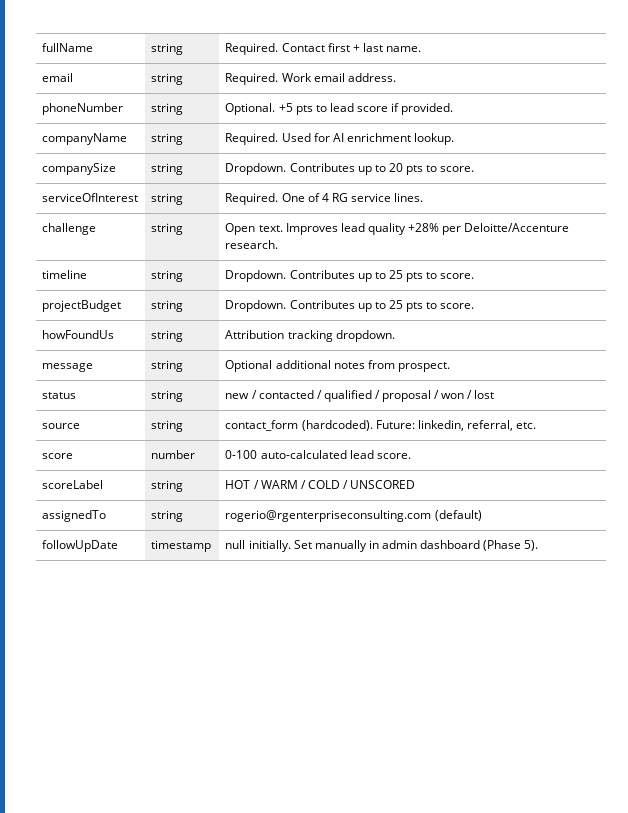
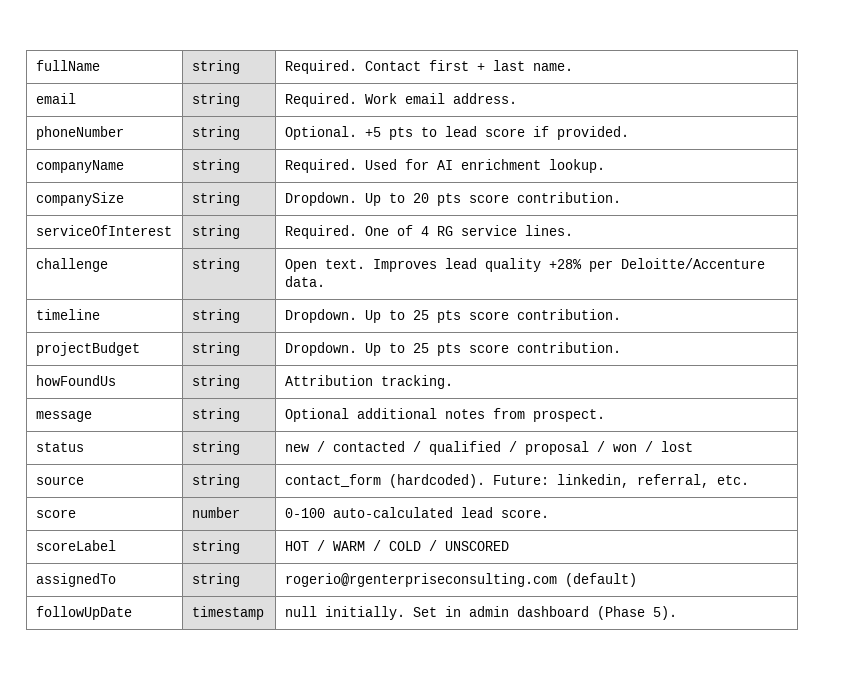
[289,163,372,175] Contributes up -> [364,193,381,206] Up
[426,165,475,172] to score. -> [468,192,621,203] score contribution.
[225,240,279,249] research. -> [284,276,325,287] data.
[289,270,475,282] Contributes up to 25 pts to score. -> [364,309,621,323] Up to 25 pts score contribution.
[289,300,475,312] Contributes up to 25 pts to score. -> [364,342,621,356] Up to 25 pts score contribution.
[287,330,395,342] tracking dropdown. -> [380,375,453,389] tracking.
[314,540,367,552] manually -> (437, 612) none

